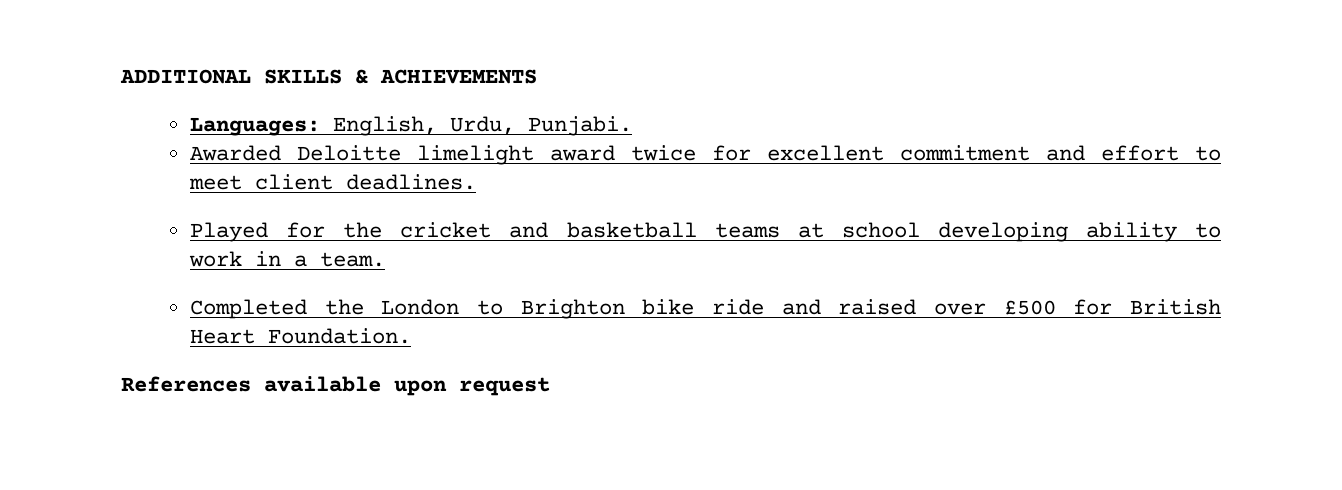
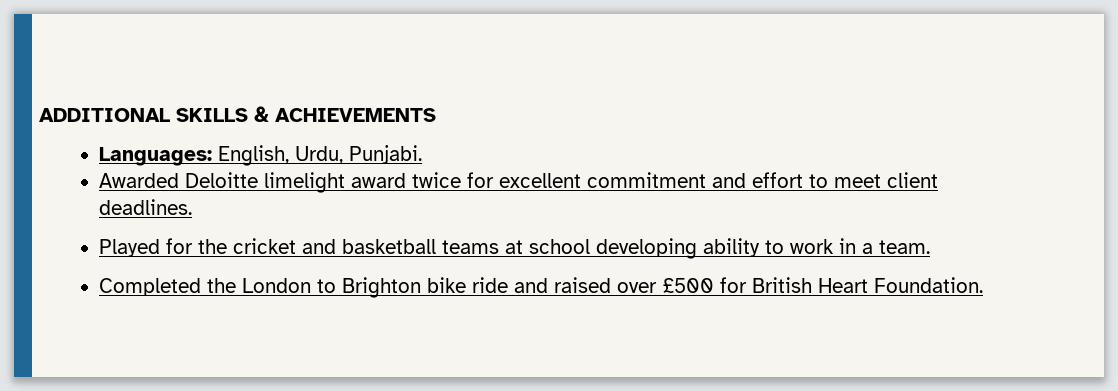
[121,376,550,396] // References available upon request -> (984, 285) none

